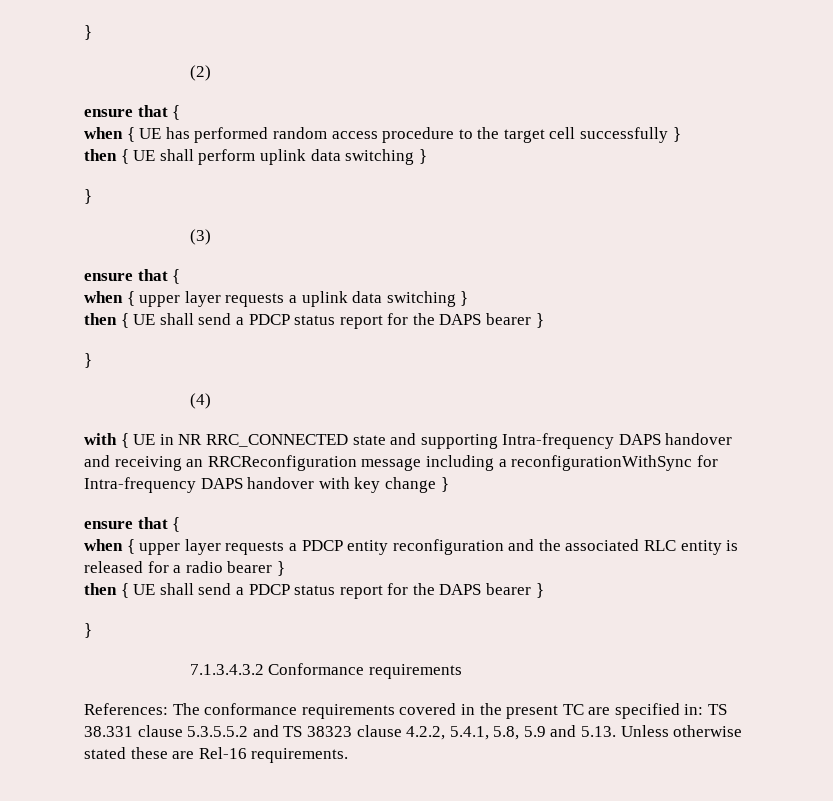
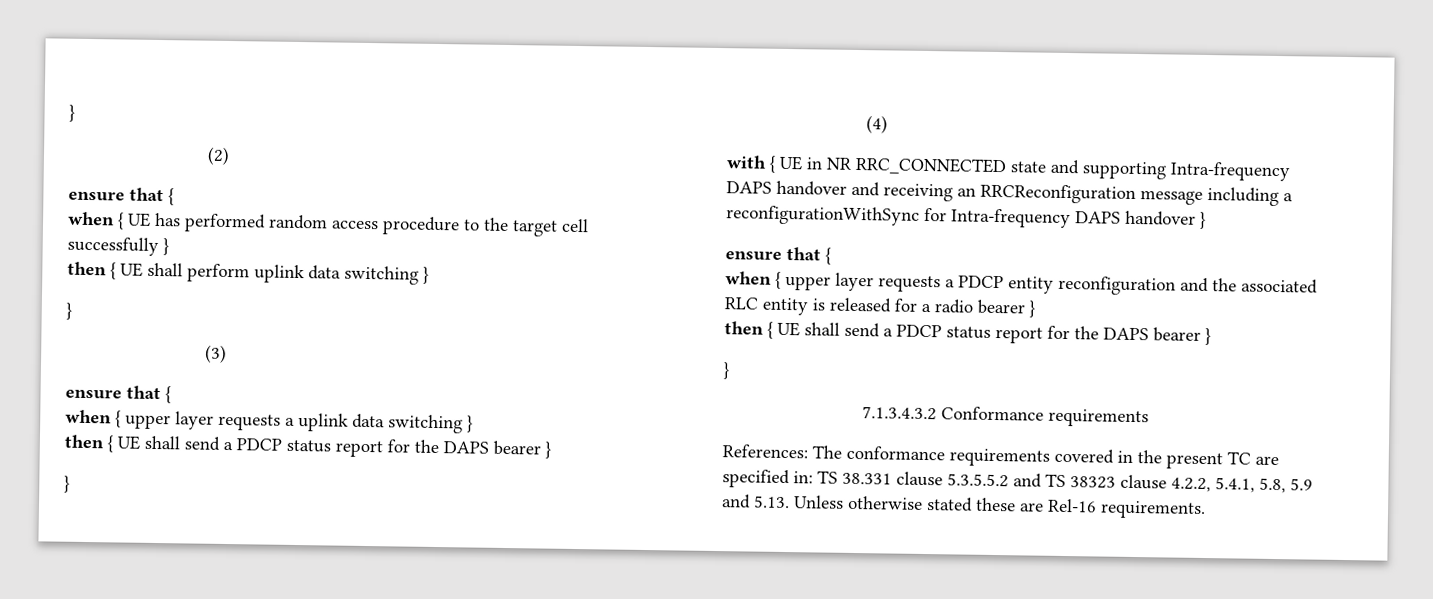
[318,477,436,493] with key change -> (1196, 218) none

